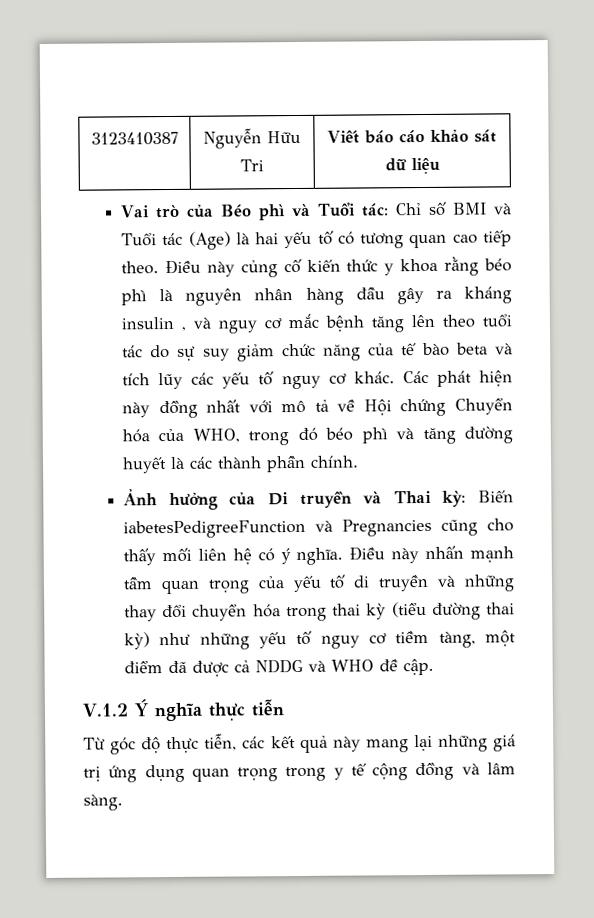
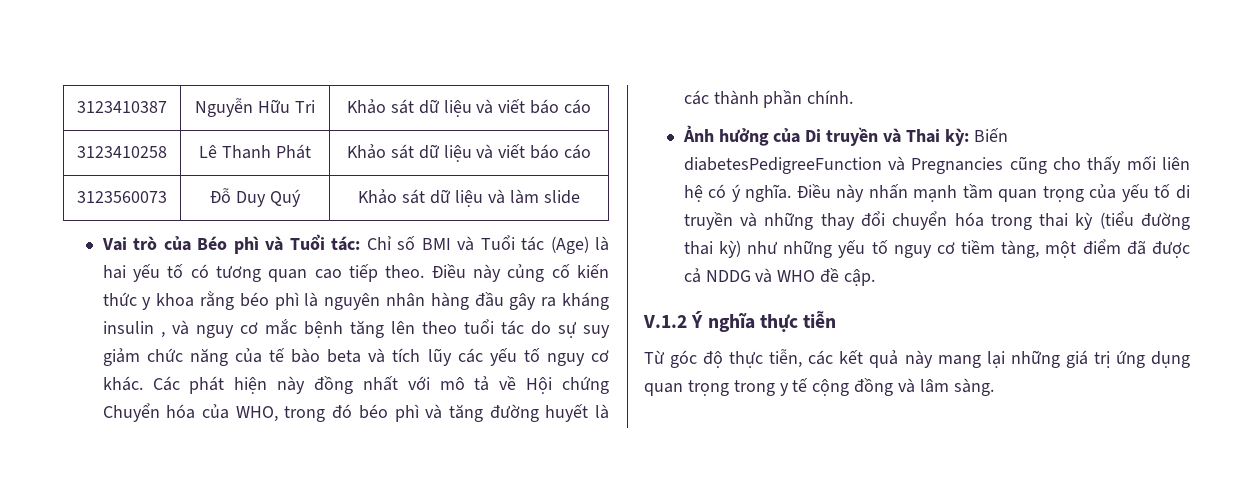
[327,129,497,144] [384,157,440,175] Viết báo cáo khảo sát dữ liệu -> [346,99,592,117] [77,146,167,158] [199,144,311,159] [346,144,592,162] [77,191,167,203] [210,188,301,207] [358,189,580,207] Khảo sát dữ liệu và viết báo cáo // 3123410258 | Lê Thanh Phát | Khảo sát dữ liệu và viết báo cáo // 3123560073 | Đỗ Duy Quý | Khảo sát dữ liệu và làm slide
[123,519,307,539] iabetesPedigreeFunction -> [683,157,882,174] diabetesPedigreeFunction

